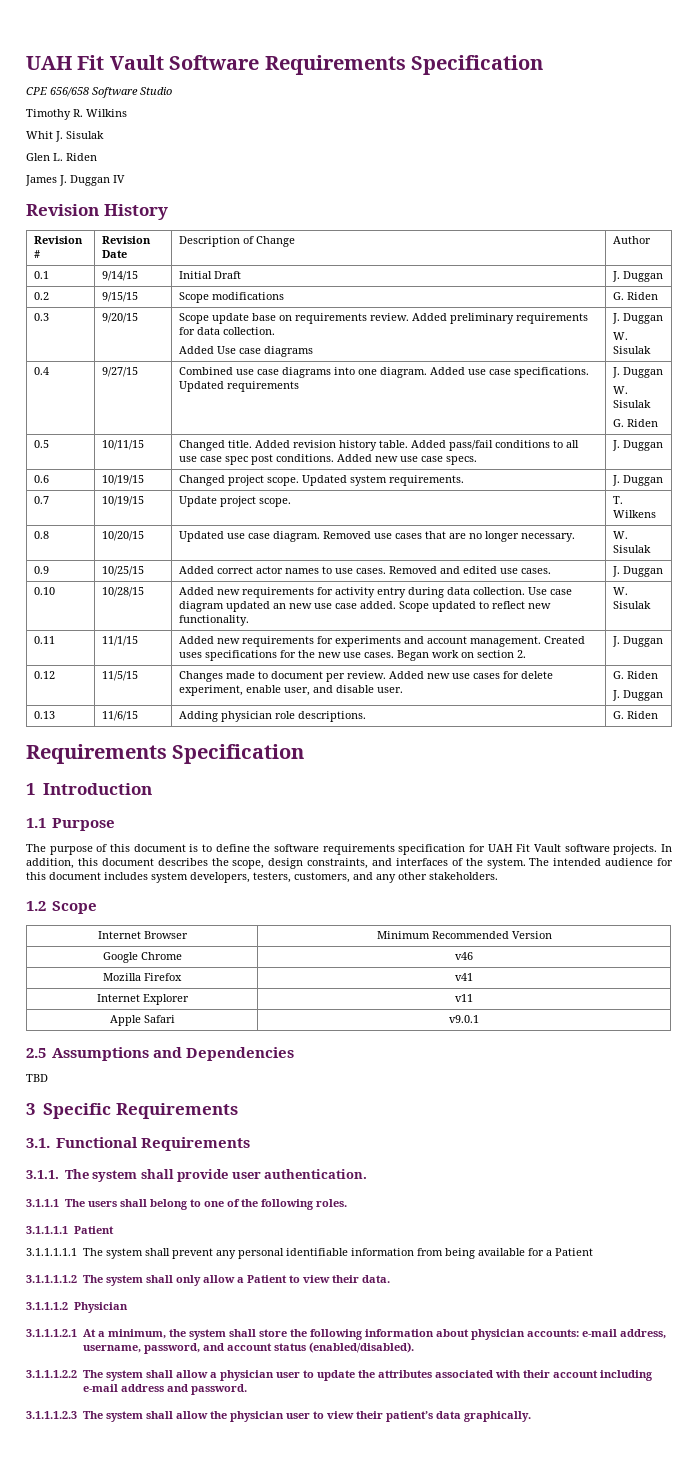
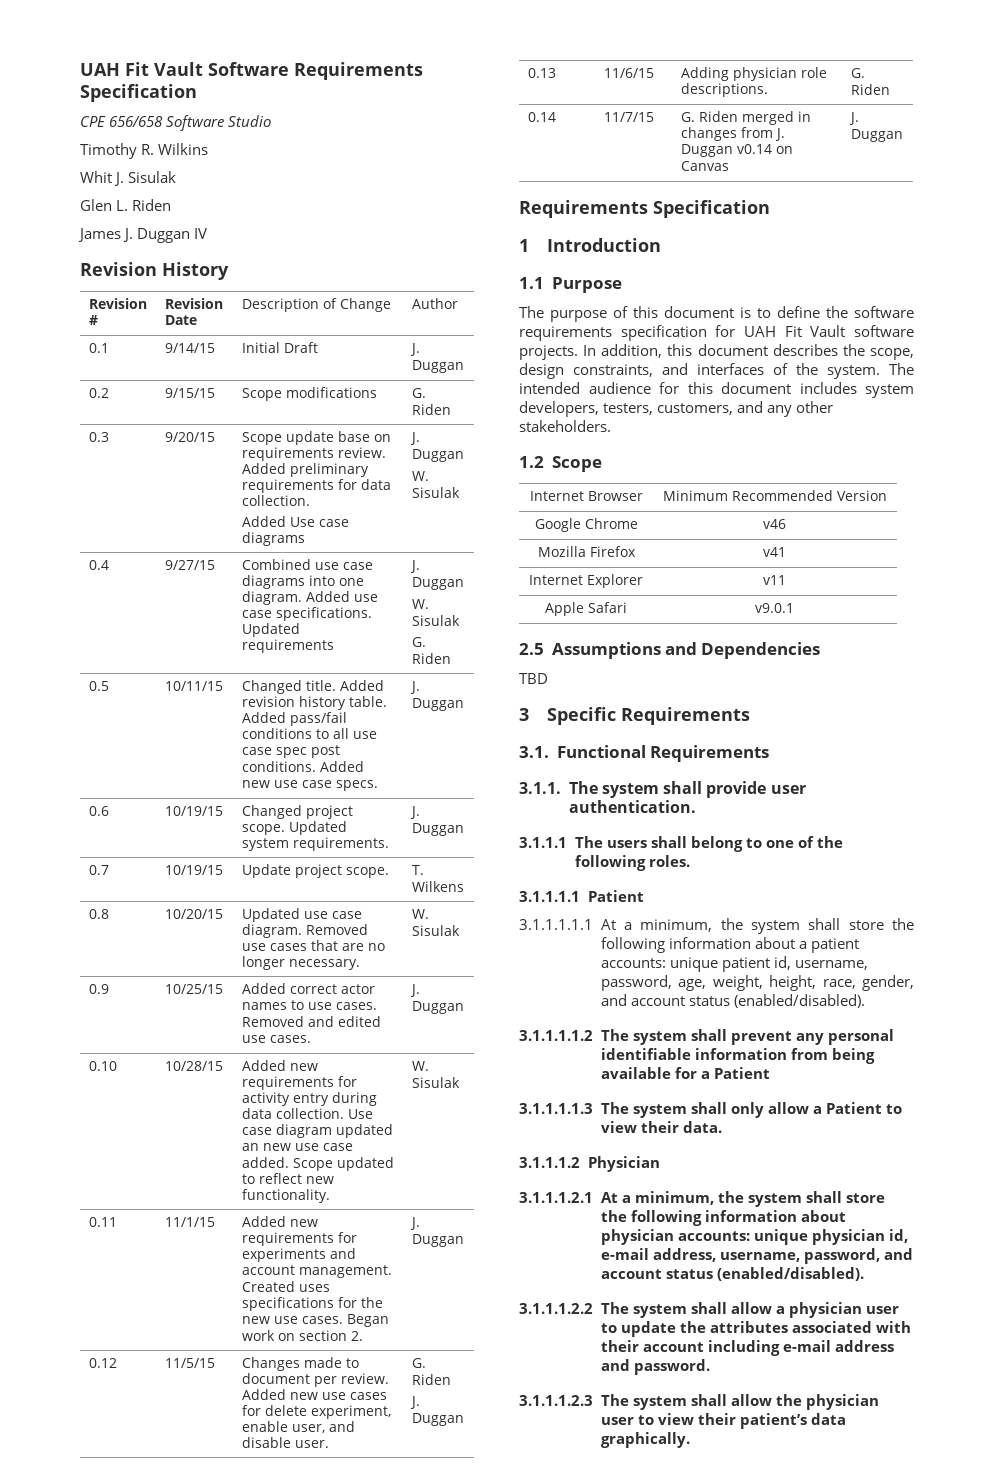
(658, 715) none -> [527,112,556,122] [603,112,654,122] [680,111,811,125] [680,127,785,141] [680,144,793,157] [680,161,729,171] [848,112,859,125] [850,129,903,142] // 0.14 | 11/7/15 | G. Riden merged in changes from J. Duggan v0.14 on Canvas | J. Duggan
(77, 1252) none -> [600,918,915,934] [600,937,859,953] [600,956,868,972] [600,975,914,991] [600,994,865,1008] [519,1030,593,1041] At a minimum, the system shall store the following information about a patient accounts: unique patient id, username, password, age, weight, height, race, gender, and account status (enabled/disabled). // 3.1.1.1.1.2
[26,1275,77,1283] 3.1.1.1.1.2 -> [519,1103,593,1114] 3.1.1.1.1.3
(579, 1333) none -> [753,1229,908,1245] unique physician id,

